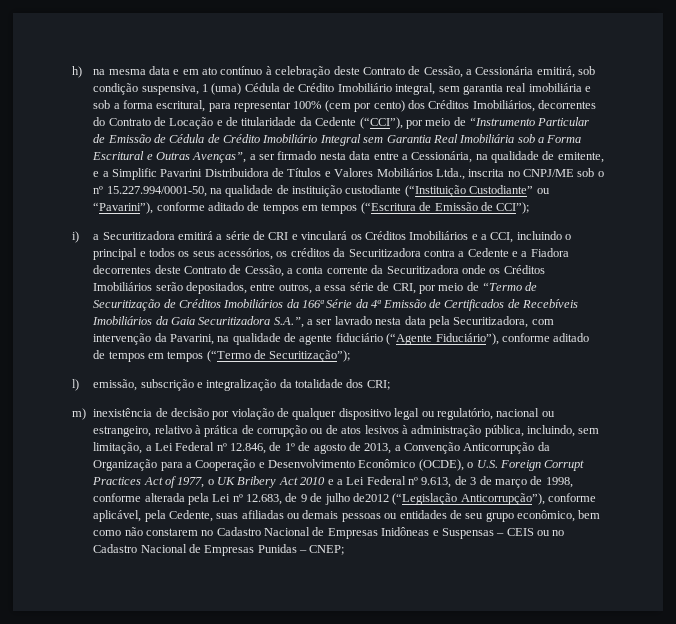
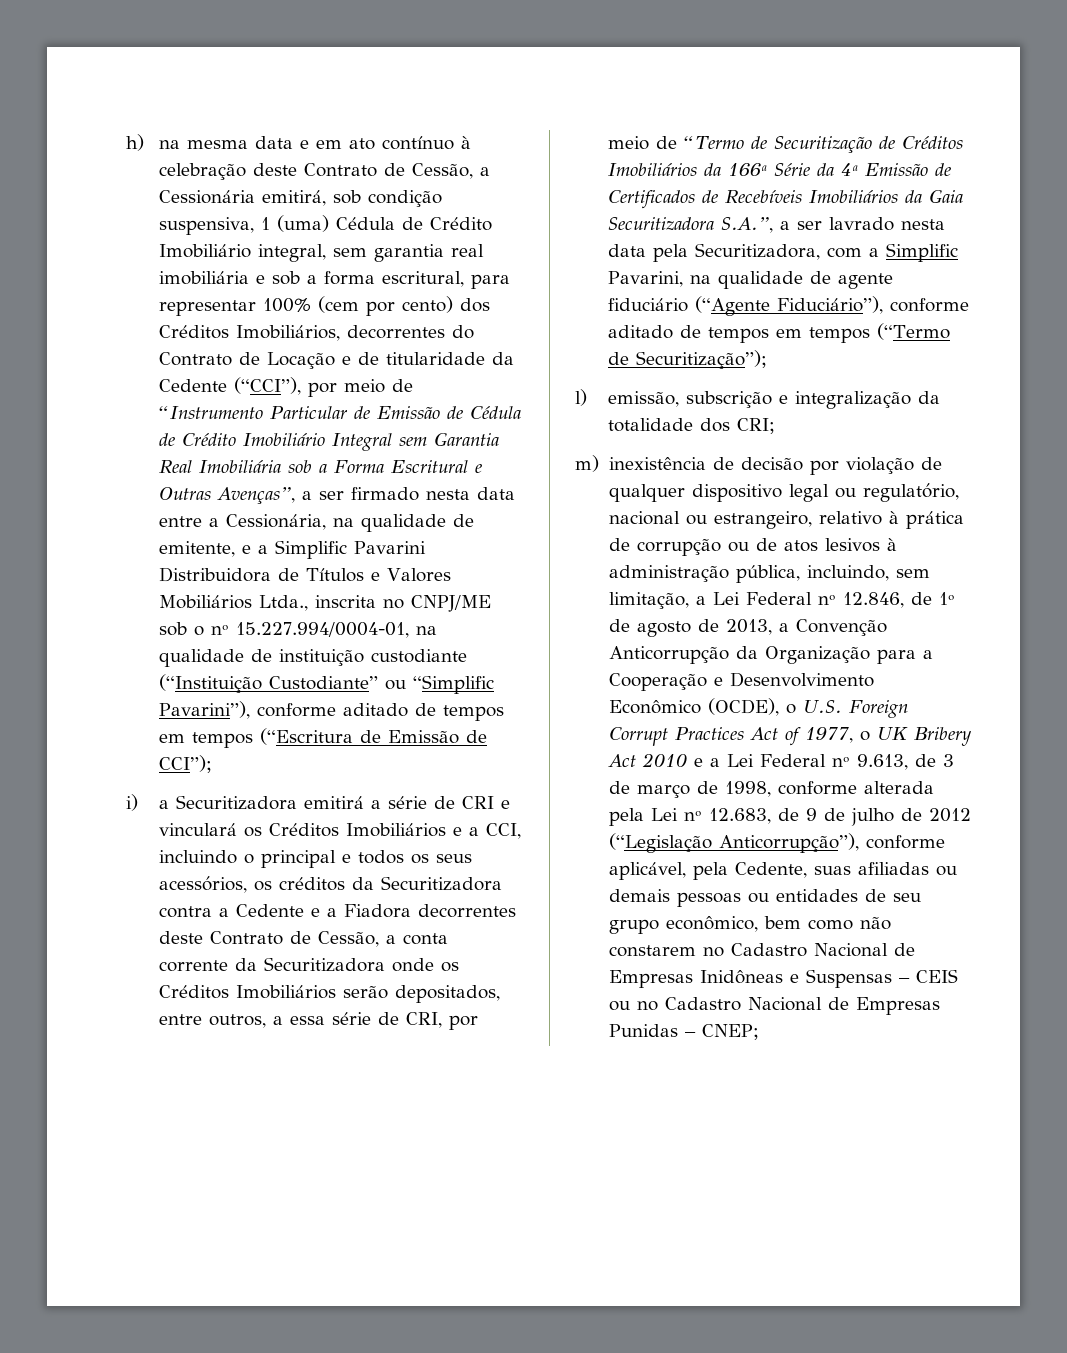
[106,186,207,197] 15.227.994/0001-50, -> [236,622,410,638] 15.227.994/0004-01,
[93,202,154,214] “Pavarini”), -> [413,675,495,694] [159,701,251,719] “Simplific Pavarini”),
[93,333,167,345] intervenção da -> [869,243,959,262] a Simplific
[352,493,389,502] de2012 -> [900,808,971,822] de 2012

